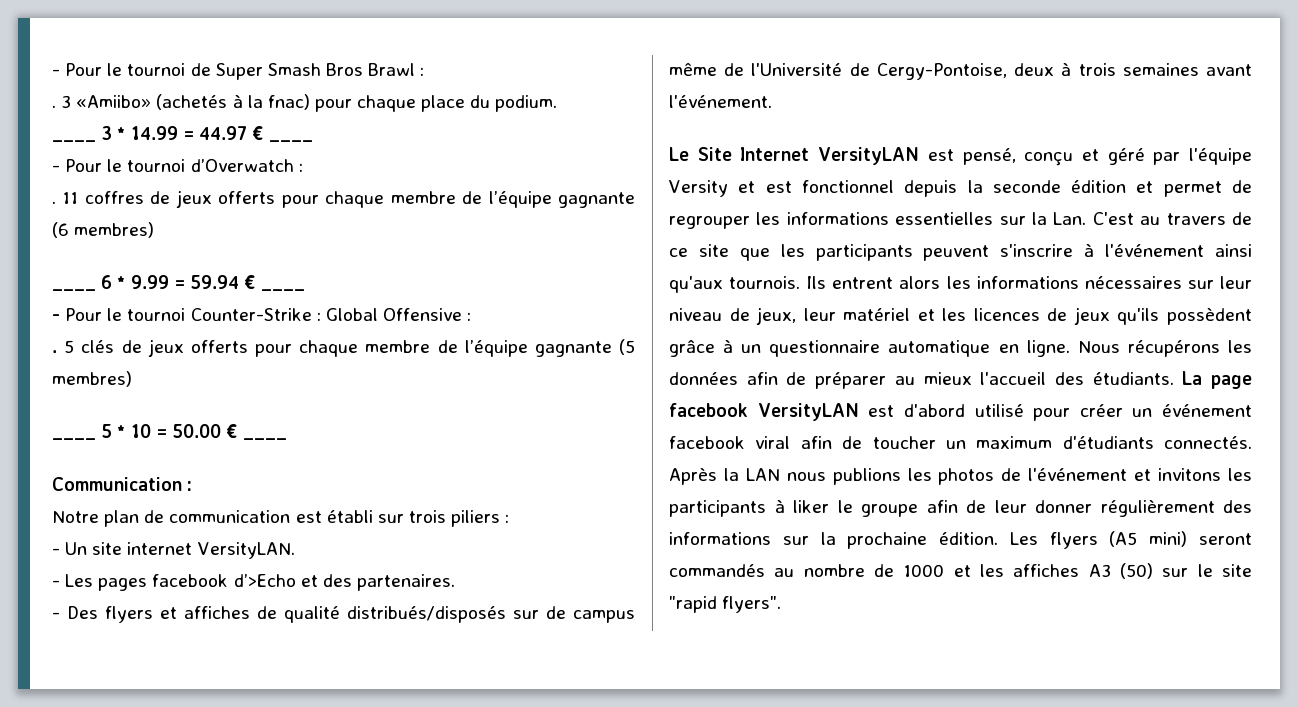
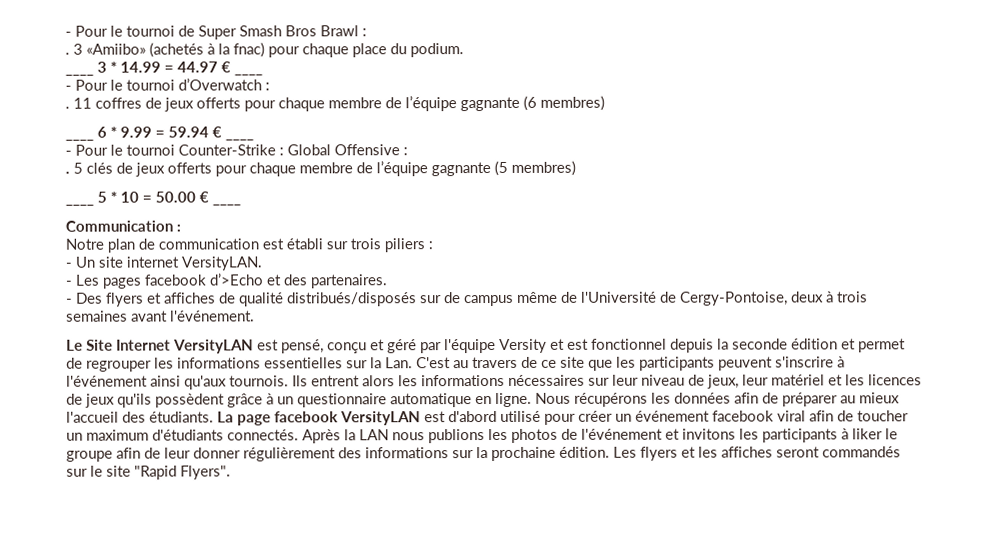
[1109,531,1252,547] [669,564,945,577] (A5 mini) seront commandés au nombre de 1000 -> (678, 453) none
[1088,563,1153,579] A3 (50) -> [776,446,901,458] seront commandés
[669,596,782,613] "rapid flyers". -> [134,465,231,480] "Rapid Flyers".

